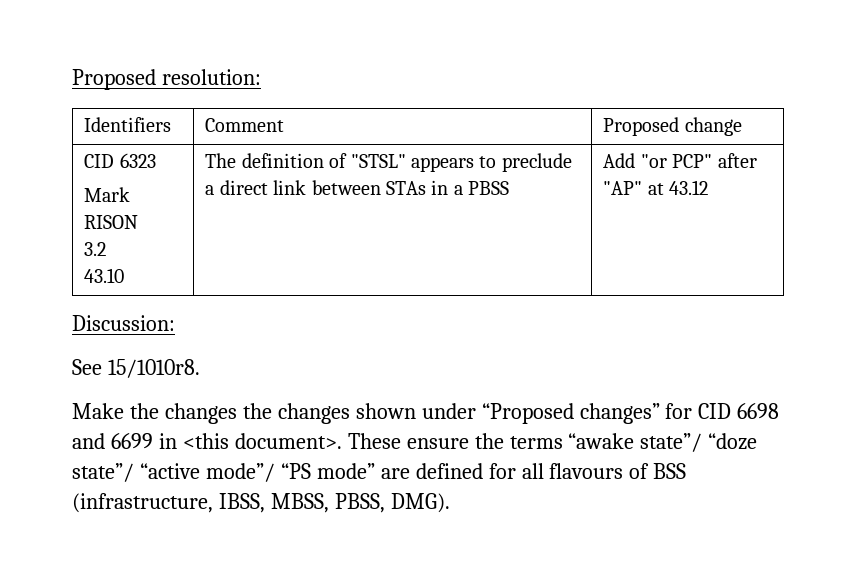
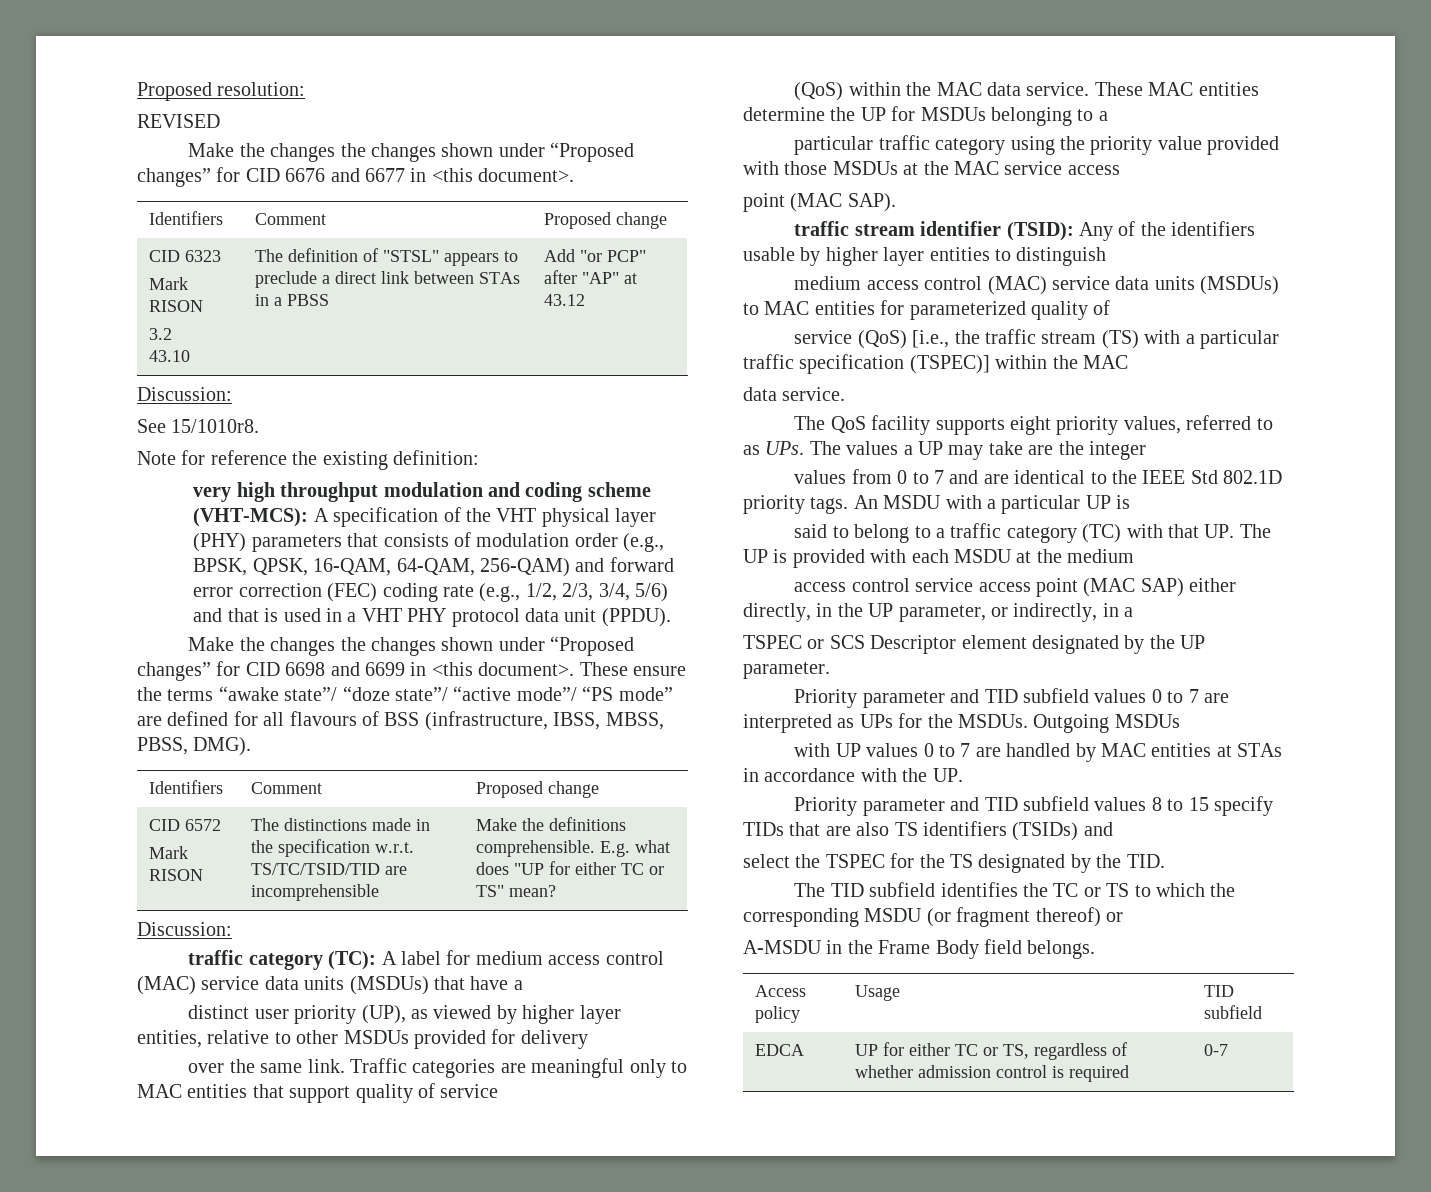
(261, 77) none -> [137,114,220,128] [188,142,635,162] [137,167,575,187] // REVISED // Make the changes the changes shown under “Proposed changes” for CID 6676 and 6677 in <this document>.
(200, 368) none -> [137,450,479,470] [193,482,651,502] [193,507,657,527] [193,532,665,552] [193,557,674,577] [193,583,668,602] [193,608,671,627] // Note for reference the existing definition: // very high throughput modulation and coding scheme (VHT-MCS): A specification of the VHT physical layer (PHY) parameters that consists of modulation order (e.g., BPSK, QPSK, 16-QAM, 64-QAM, 256-QAM) and forward error correction (FEC) coding rate (e.g., 1/2, 2/3, 3/4, 5/6) and that is used in a VHT PHY protocol data unit (PPDU).
(450, 503) none -> [149,780,224,794] [251,782,323,794] [476,781,600,798] [149,819,222,831] [149,846,189,859] [149,869,204,881] [251,818,431,831] [251,839,415,857] [251,863,408,875] [251,884,380,901] [476,817,627,831] [476,840,671,857] [476,861,665,875] [476,885,557,897] [137,922,232,936] [188,950,664,970] [137,976,523,995] [188,1005,621,1024] [137,1029,588,1049] [188,1058,687,1078] [137,1083,499,1103] [794,82,1259,101] [743,106,1108,126] [794,135,1280,155] [743,161,1120,175] [743,193,896,212] [794,221,1256,241] [743,247,1107,266] [794,276,1280,295] [743,300,1111,320] [794,329,1279,349] [743,354,1128,374] [743,387,846,401] [794,415,1273,435] [743,441,1146,460] [794,469,1283,484] [743,495,1131,514] [794,523,1271,543] [743,549,1135,568] [794,578,1237,597] [743,603,1134,622] [743,635,1206,654] [743,662,830,679] [794,688,1229,708] [743,713,1180,733] [794,743,1283,762] [743,768,963,782] [794,796,1273,816] [743,821,1113,841] [743,853,1165,873] [794,882,1236,897] [743,907,1123,927] [743,939,1096,959] [755,985,807,997] [755,1006,801,1023] [855,985,901,1001] [1204,985,1235,997] [1204,1005,1263,1019] [755,1044,805,1056] [855,1042,1128,1060] [855,1065,1130,1082] [1204,1044,1229,1056] // Identifiers | Comment | Proposed change // CID 6572 // Mark RISON | The distinctions made in the specification w.r.t. TS/TC/TSID/TID are incomprehensible | Make the definitions comprehensible. E.g. what does "UP for either TC or TS" mean? // Discussion: // traffic category (TC): A label for medium access control (MAC) service data units (MSDUs) that have a // distinct user priority (UP), as viewed by higher layer entities, relative to other MSDUs provided for delivery // over the same link. Traffic categories are meaningful only to MAC entities that support quality of service // (QoS) within the MAC data service. These MAC entities determine the UP for MSDUs belonging to a // particular traffic category using the priority value provided with those MSDUs at the MAC service access // point (MAC SAP). // traffic stream identifier (TSID): Any of the identifiers usable by higher layer entities to distinguish // medium access control (MAC) service data units (MSDUs) to MAC entities for parameterized quality of // service (QoS) [i.e., the traffic stream (TS) with a particular traffic specification (TSPEC)] within the MAC // data service. // The QoS facility supports eight priority values, referred to as UPs. The values a UP may take are the integer // values from 0 to 7 and are identical to the IEEE Std 802.1D priority tags. An MSDU with a particular UP is // said to belong to a traffic category (TC) with that UP. The UP is provided with each MSDU at the medium // access control service access point (MAC SAP) either directly, in the UP parameter, or indirectly, in a // TSPEC or SCS Descriptor element designated by the UP parameter. // Priority parameter and TID subfield values 0 to 7 are interpreted as UPs for the MSDUs. Outgoing MSDUs // with UP values 0 to 7 are handled by MAC entities at STAs in accordance with the UP. // Priority parameter and TID subfield values 8 to 15 specify TIDs that are also TS identifiers (TSIDs) and // select the TSPEC for the TS designated by the TID. // The TID subfield identifies the TC or TS to which the corresponding MSDU (or fragment thereof) or // A-MSDU in the Frame Body field belongs. // Access policy | Usage | TID subfield // EDCA | UP for either TC or TS, regardless of whether admission control is required | 0-7

